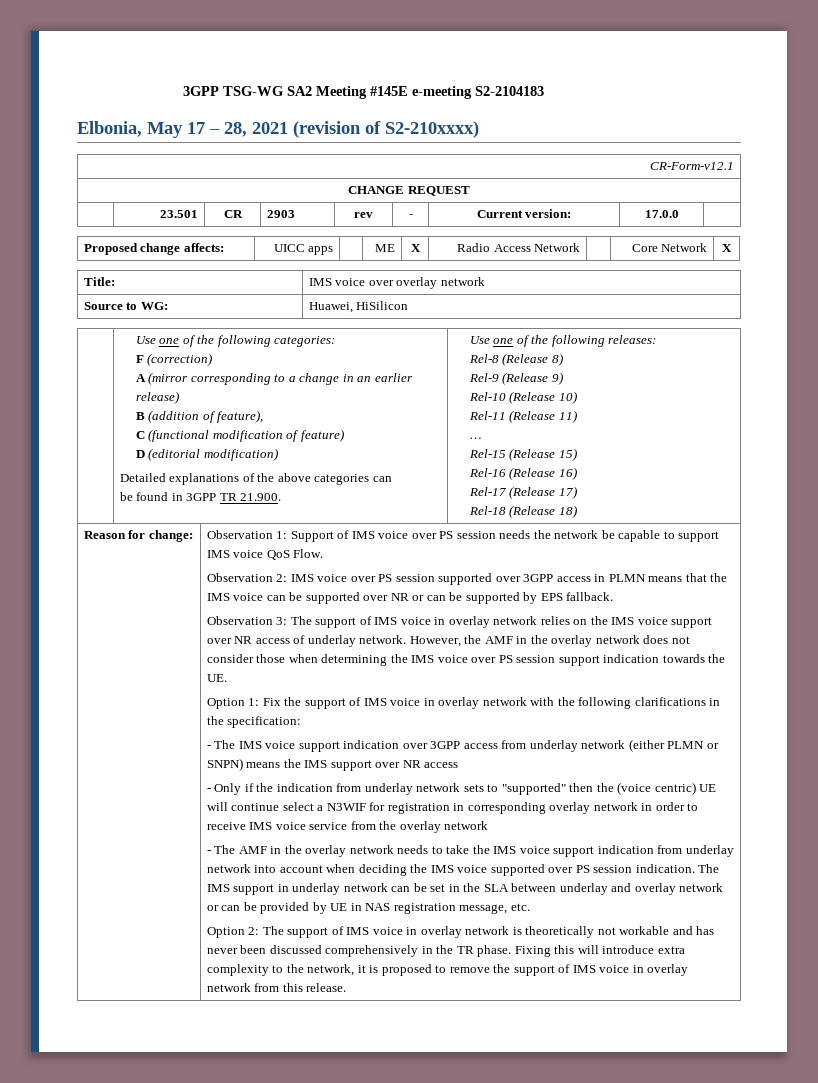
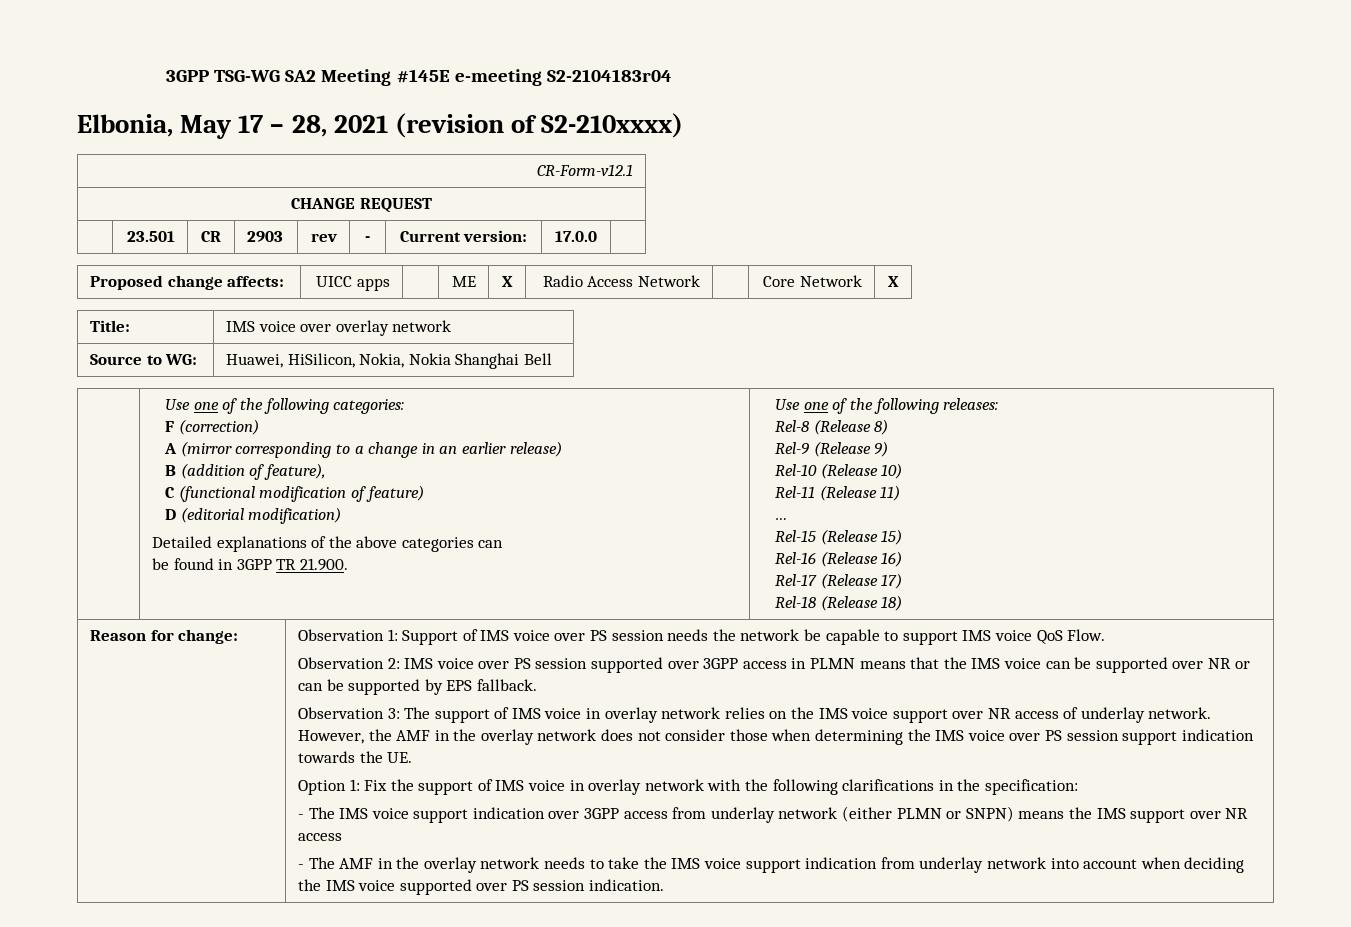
[475,86,545,96] S2-2104183 -> [546,69,672,82] S2-2104183r04
[356,301,409,310] HiSilicon -> [287,353,552,369] HiSilicon, Nokia, Nokia Shanghai Bell
[206,782,717,795] [206,802,699,814] [206,821,489,833] // - Only if the indication from underlay network sets to "supported" then the (voice centric) UE will continue select a N3WIF for registration in corresponding overlay network in order to receive IMS voice service from the overlay network -> (342, 837) none
[698,864,720,873] [206,883,724,895] [206,902,530,914] [206,926,715,938] [206,945,685,957] [206,964,689,976] [206,983,347,992] The IMS support in underlay network can be set in the SLA between underlay and overlay network or can be provided by UE in NAS registration message, etc. // Option 2: The support of IMS voice in overlay network is theoretically not workable and has never been discussed comprehensively in the TR phase. Fixing this will introduce extra complexity to the network, it is proposed to remove the support of IMS voice in overlay network from this release. -> (665, 885) none

